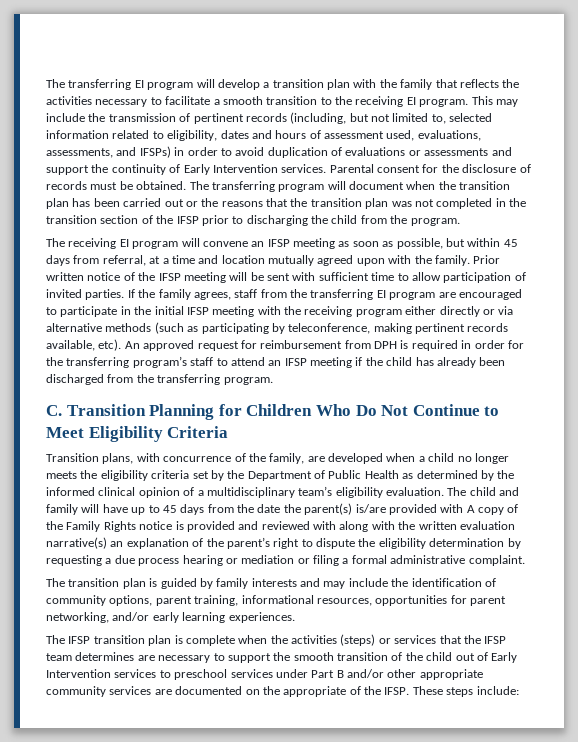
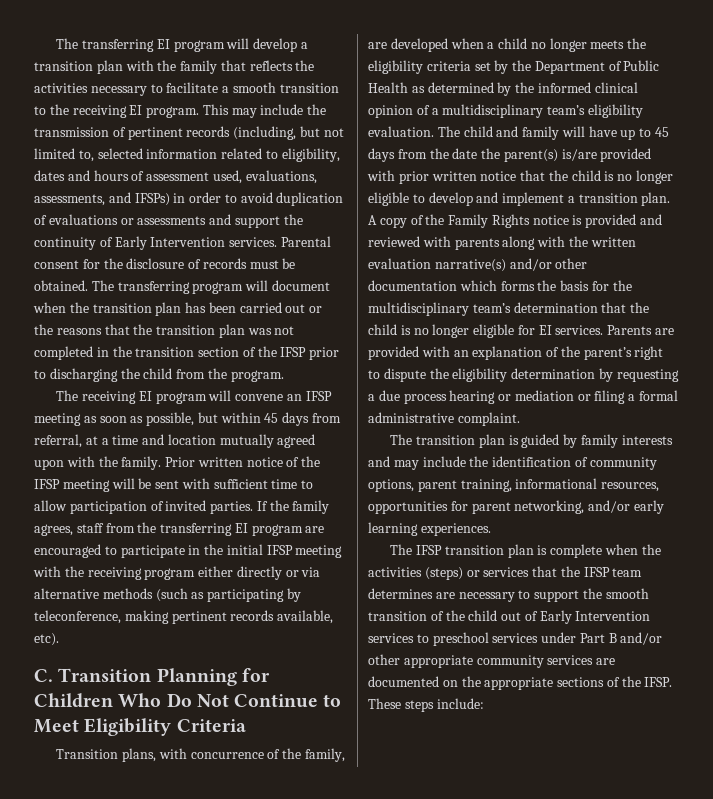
[124,340,524,351] [46,356,506,368] [46,374,273,385] An approved request for reimbursement from DPH is required in order for the transferring program’s staff to attend an IFSP meeting if the child has already been discharged from the transferring program. -> (59, 639) none
(464, 508) none -> [398,170,674,184] [368,192,671,206] prior written notice that the child is no longer eligible to develop and implement a transition plan.
(336, 525) none -> [454,238,500,250] parents
(107, 543) none -> [509,258,588,271] [368,280,632,291] [368,302,650,316] [368,324,675,338] [368,346,450,360] and/or other documentation which forms the basis for the multidisciplinary team’s determination that the child is no longer eligible for EI services. Parents are provided with
(347, 691) none -> [557,677,605,687] sections

